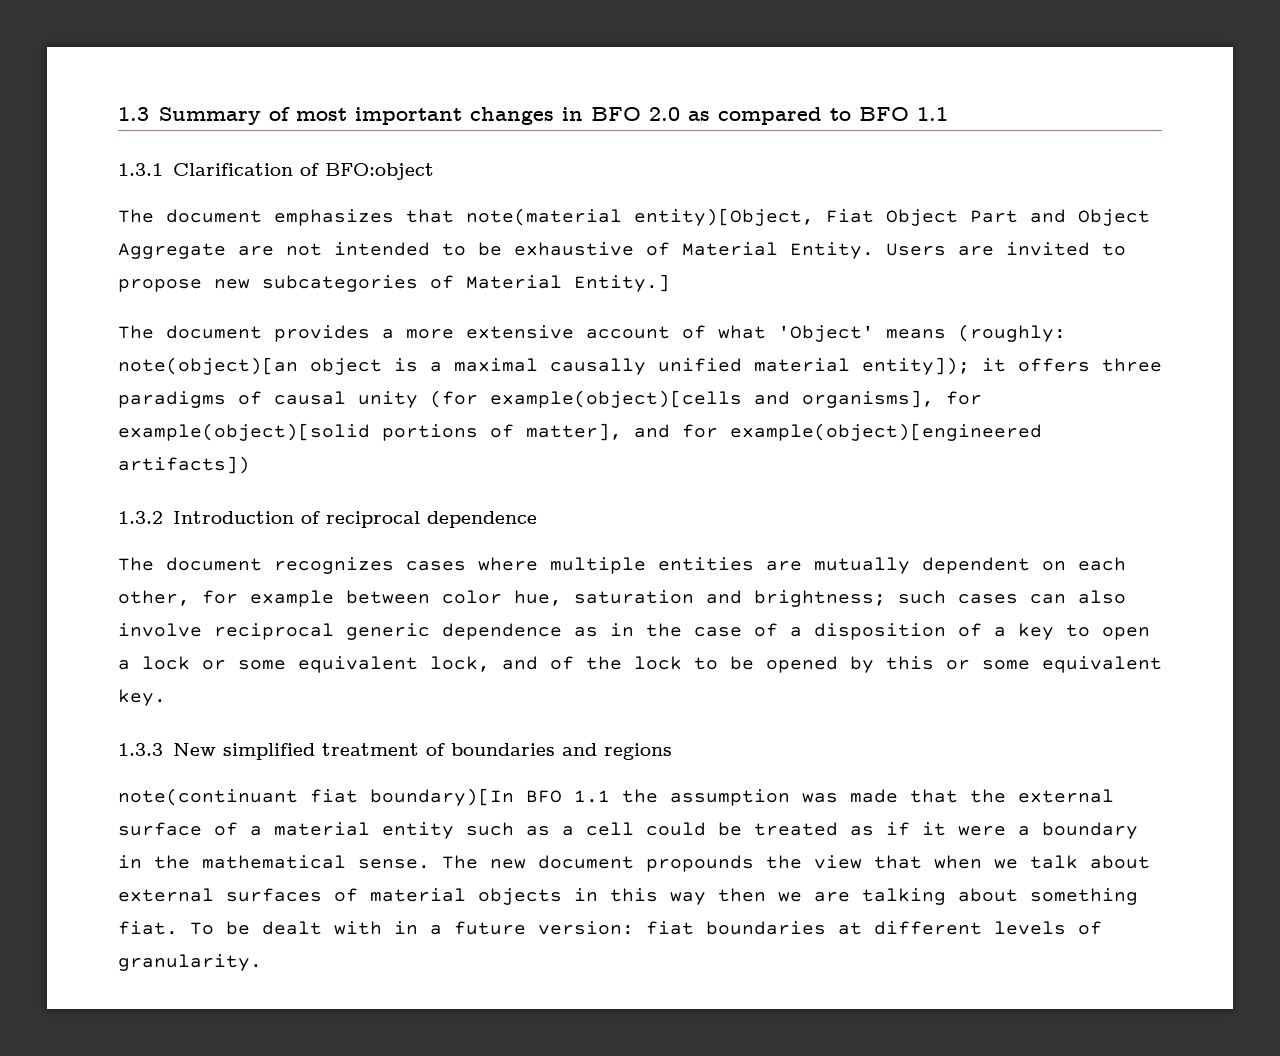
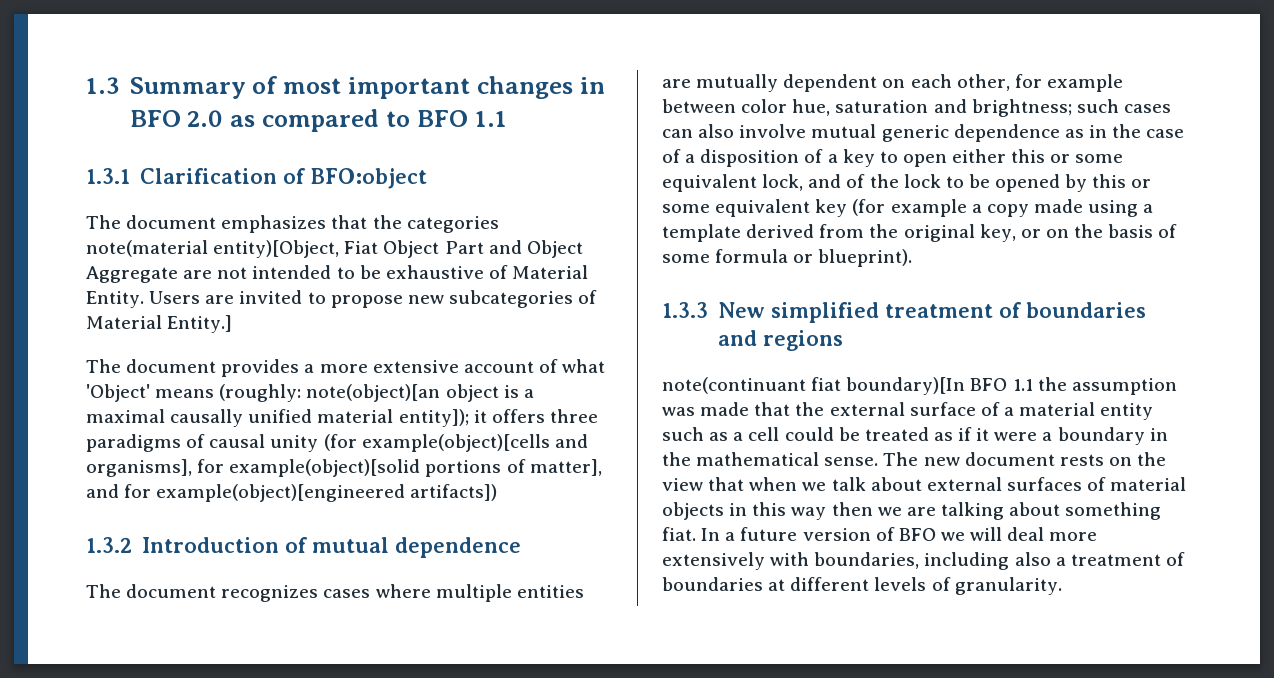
(454, 216) none -> [372,215,499,233] the categories
[325,511,420,528] reciprocal -> [311,537,389,553] mutual
[214,623,334,640] reciprocal -> [811,124,877,138] mutual
[118,656,190,670] a lock -> [952,149,1046,163] either this
[118,689,166,706] key. -> [815,199,1154,217] [662,224,1178,242] [662,249,913,267] key (for example a copy made using a template derived from the original key, or on the basis of some formula or blueprint).
[646,855,754,872] propounds -> [1059,454,1132,466] rests on
[190,921,694,935] To be dealt with in a future version: fiat -> [701,527,1098,541] [662,552,1185,570] In a future version of BFO we will deal more extensively with boundaries, including also a treatment of

